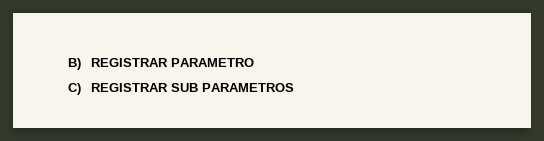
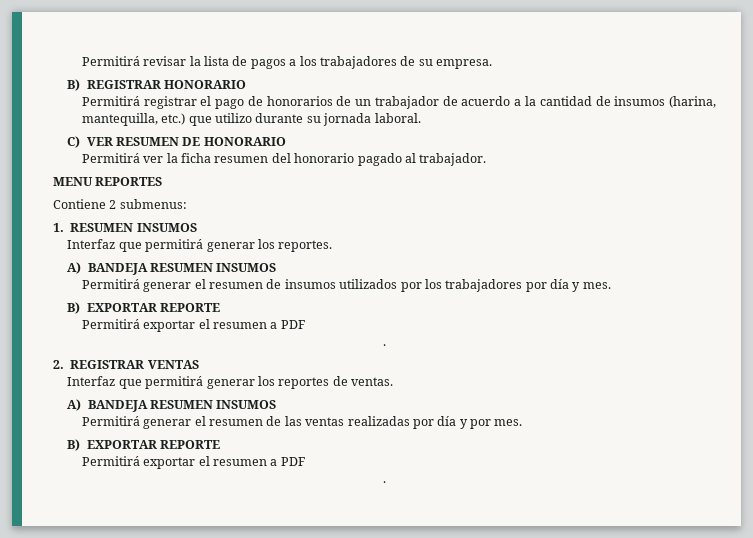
[67,58,254,70] [67,83,294,95] B) REGISTRAR PARAMETRO // C) REGISTRAR SUB PARAMETROS -> [81,56,493,69] [67,79,247,91] [81,96,716,109] [81,113,421,126] [67,136,286,148] [81,153,487,166] [53,177,163,186] [53,199,187,209] [53,223,197,232] [67,239,333,252] [67,262,277,275] [81,279,611,292] [67,302,221,314] [81,319,305,332] [383,344,386,346] [53,360,199,369] [67,376,394,389] [67,399,277,412] [81,416,523,429] [67,439,221,451] [81,456,305,469] [383,481,386,483] Permitirá revisar la lista de pagos a los trabajadores de su empresa. // B) REGISTRAR HONORARIO // Permitirá registrar el pago de honorarios de un trabajador de acuerdo a la cantidad de insumos (harina, mantequilla, etc.) que utilizo durante su jornada laboral. // C) VER RESUMEN DE HONORARIO // Permitirá ver la ficha resumen del honorario pagado al trabajador. // MENU REPORTES // Contiene 2 submenus: // 1. RESUMEN INSUMOS // Interfaz que permitirá generar los reportes. // A) BANDEJA RESUMEN INSUMOS // Permitirá generar el resumen de insumos utilizados por los trabajadores por día y mes. // B) EXPORTAR REPORTE // Permitirá exportar el resumen a PDF // . // 2. REGISTRAR VENTAS // Interfaz que permitirá generar los reportes de ventas. // A) BANDEJA RESUMEN INSUMOS // Permitirá generar el resumen de las ventas realizadas por día y por mes. // B) EXPORTAR REPORTE // Permitirá exportar el resumen a PDF // .

